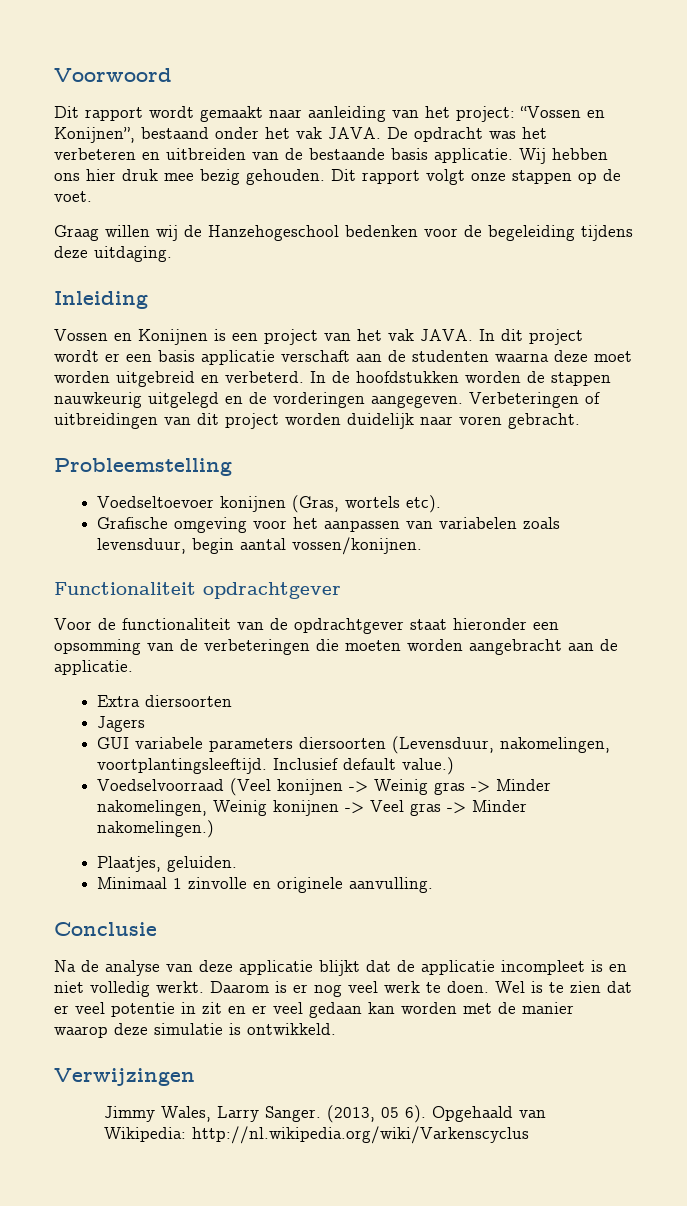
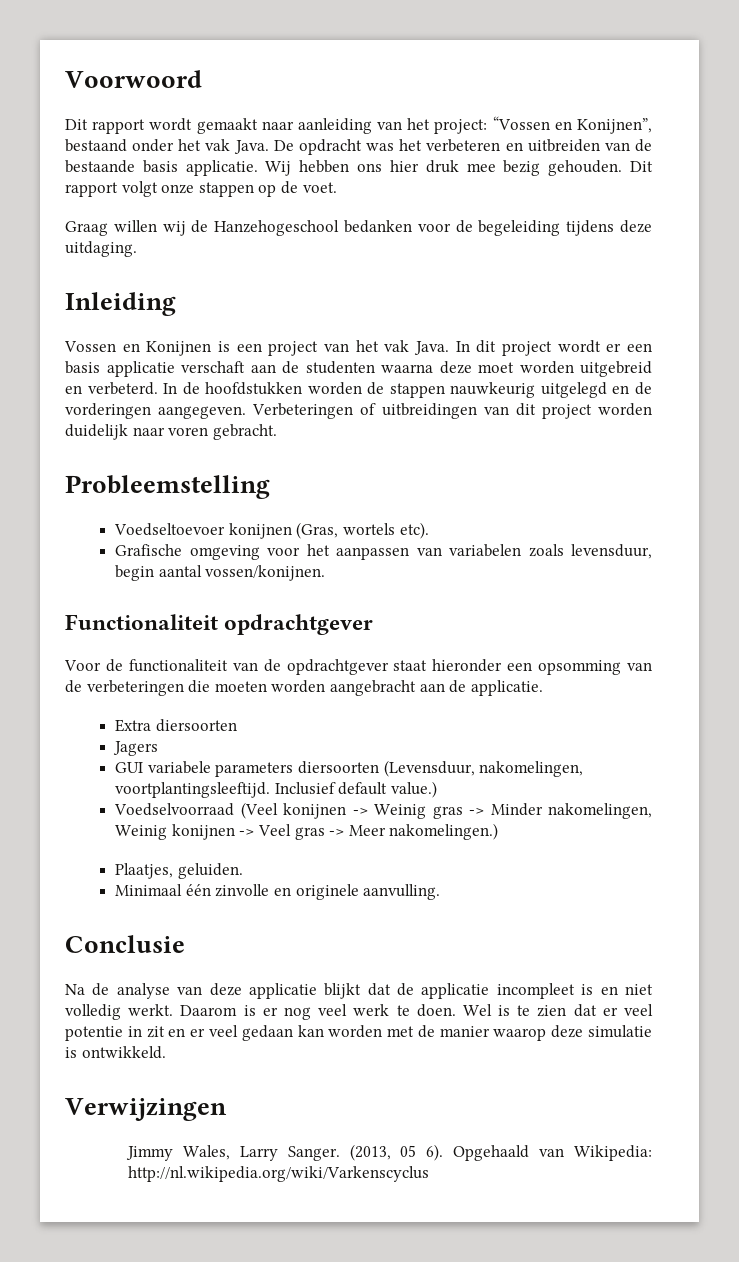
[328,127,381,139] JAVA. -> [233,140,269,154] Java.
[345,225,418,237] bedenken -> [344,220,413,233] bedanken
[420,329,473,341] JAVA. -> [414,341,449,355] Java.
[472,800,528,812] Minder -> [348,825,386,836] Meer
[173,878,183,889] 1 -> [185,884,211,896] één

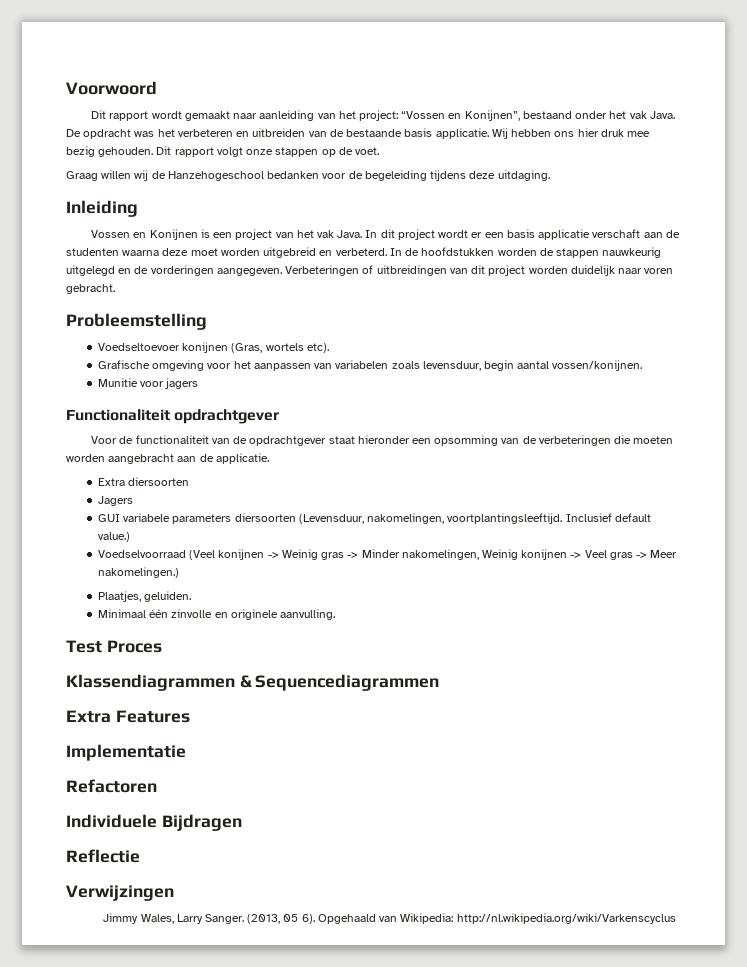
(326, 573) none -> [97,378,199,389] // Munitie voor jagers
[65,935,185,953] [65,983,653,999] [65,1004,653,1020] [65,1025,652,1041] [65,1046,166,1059] Conclusie // Na de analyse van deze applicatie blijkt dat de applicatie incompleet is en niet volledig werkt. Daarom is er nog veel werk te doen. Wel is te zien dat er veel potentie in zit en er veel gedaan kan worden met de manier waarop deze simulatie is ontwikkeld. -> [66,640,162,653] [66,674,440,691] [66,710,190,723] [66,744,186,761] [66,779,157,793] [66,814,242,831] [66,849,140,863] Test Proces // Klassendiagrammen & Sequencediagrammen // Extra Features // Implementatie // Refactoren // Individuele Bijdragen // Reflectie

